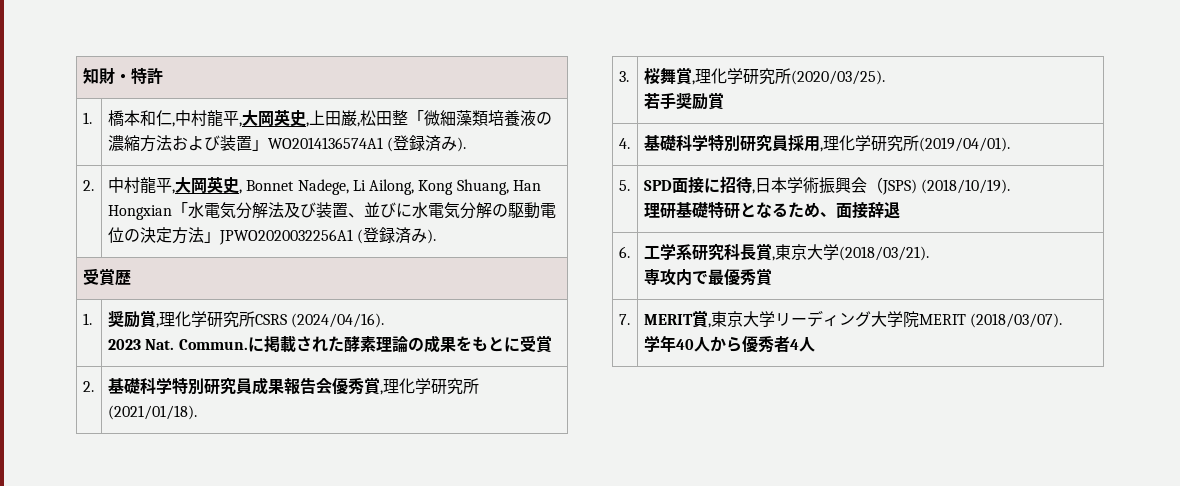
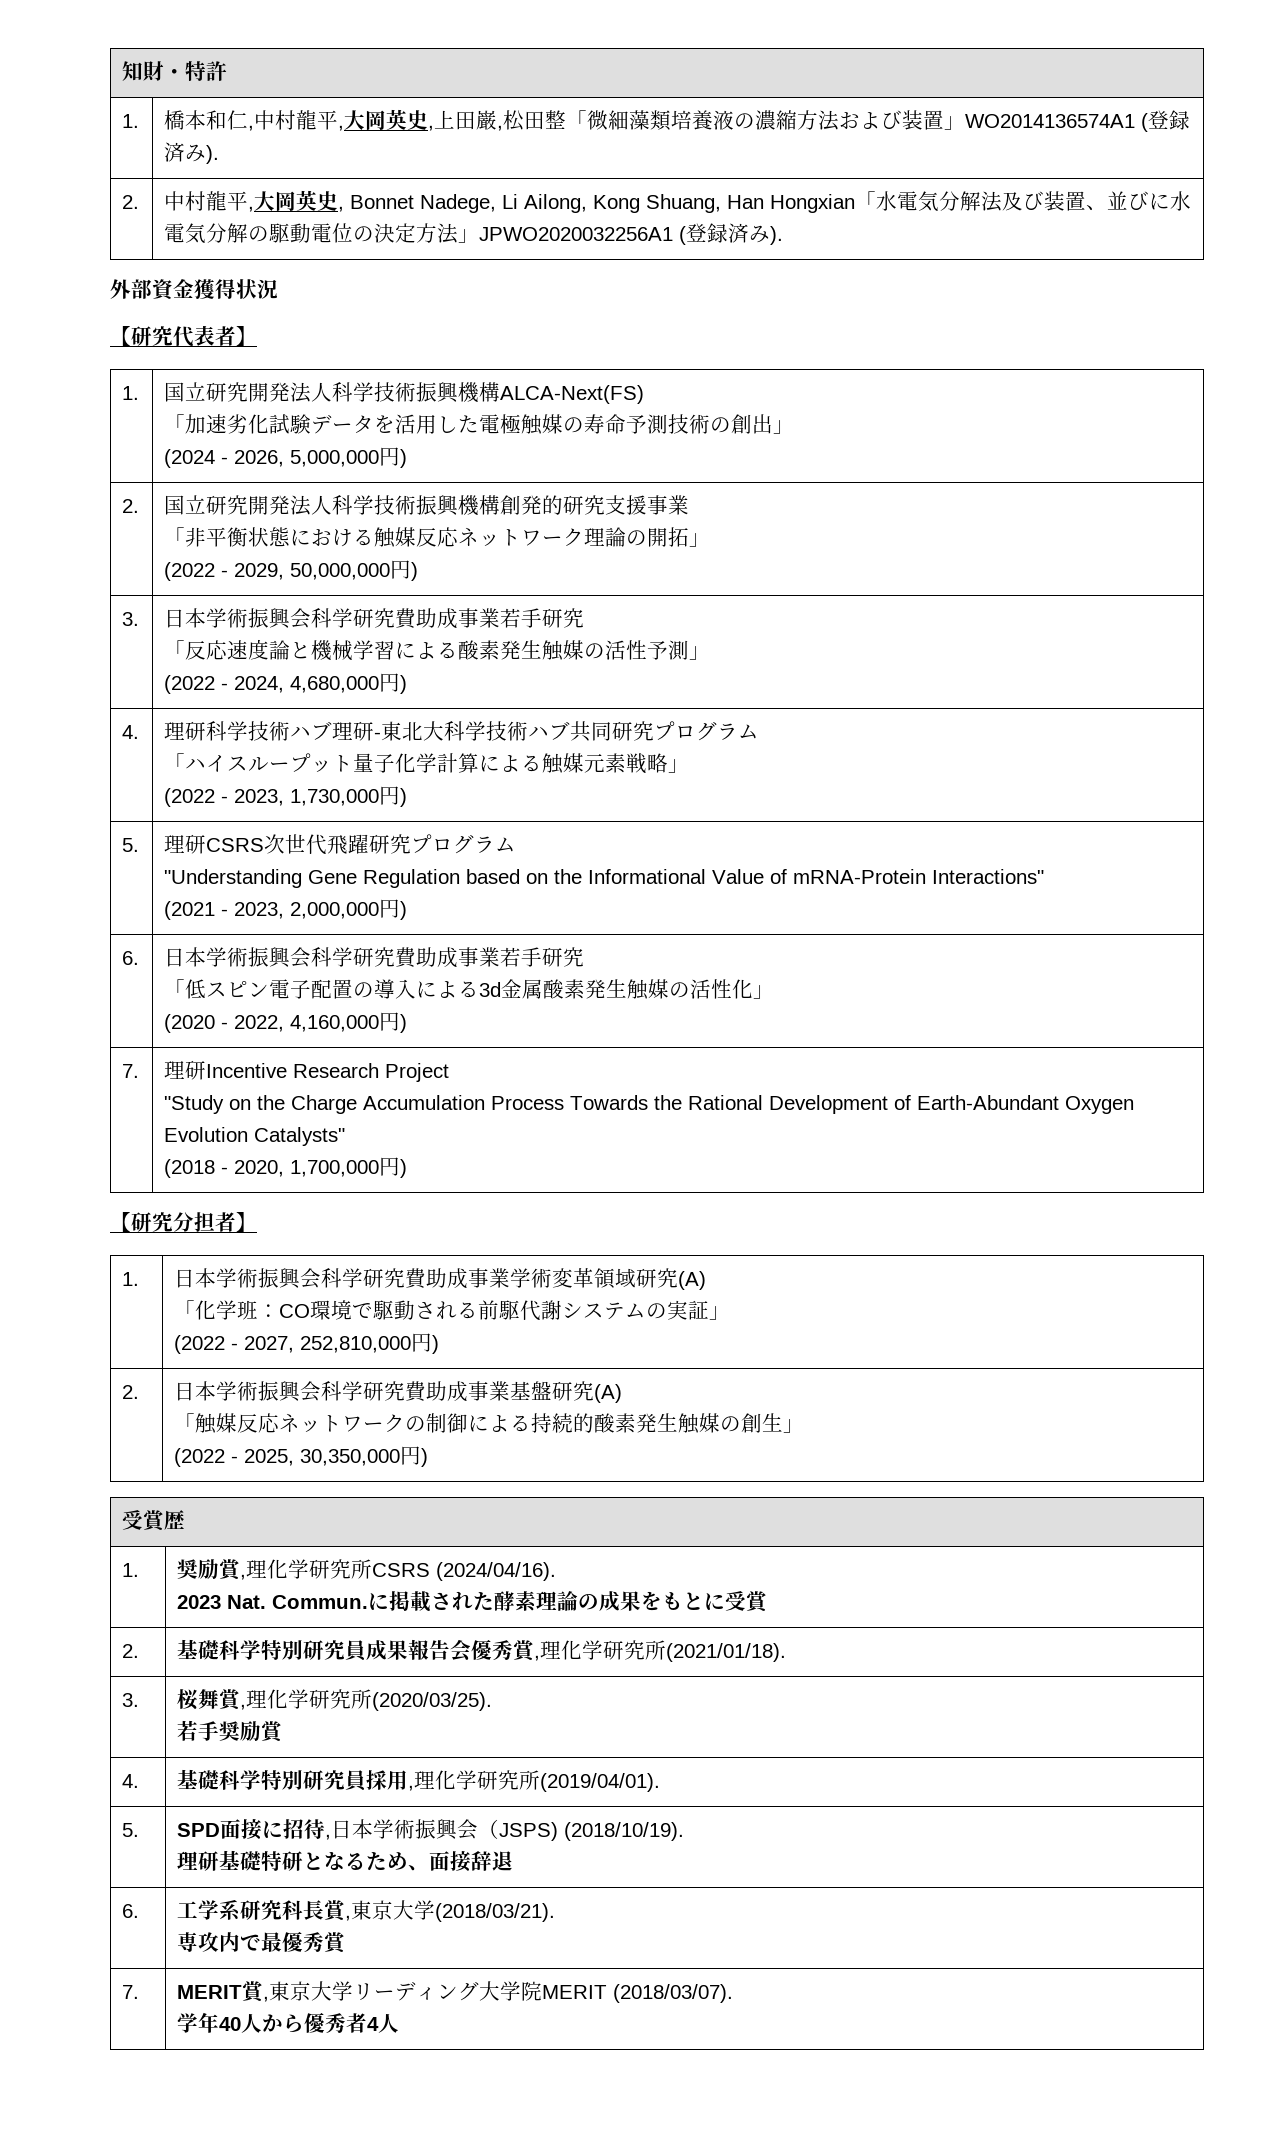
(437, 236) none -> [110,279,278,301] [110,325,257,347] [122,386,140,400] [164,382,645,404] [164,414,795,435] [164,447,408,468] [122,499,140,513] [164,495,690,516] [164,527,711,548] [164,560,419,581] [122,612,140,626] [164,608,585,629] [164,639,711,661] [164,673,408,694] [122,725,140,739] [164,721,760,742] [164,753,690,774] [164,786,408,807] [122,838,140,852] [164,834,517,855] [164,869,1045,888] [164,899,408,920] [122,951,140,965] [164,947,585,968] [164,979,775,1000] [164,1012,408,1033] [122,1064,140,1078] [164,1060,450,1082] [164,1095,1135,1114] [164,1127,346,1146] [164,1157,408,1178] [110,1212,257,1232] [122,1272,140,1286] [174,1268,707,1290] [174,1300,731,1321] [174,1333,440,1354] [122,1385,140,1399] [174,1381,623,1403] [174,1413,805,1434] [174,1446,429,1467] // 外部資金獲得状況 // 【研究代表者】 // 1. | 国立研究開発法人科学技術振興機構ALCA-Next(FS) // 「加速劣化試験データを活用した電極触媒の寿命予測技術の創出」 // (2024 - 2026, 5,000,000円) // 2. | 国立研究開発法人科学技術振興機構創発的研究支援事業 // 「非平衡状態における触媒反応ネットワーク理論の開拓」 // (2022 - 2029, 50,000,000円) // 3. | 日本学術振興会科学研究費助成事業若手研究 // 「反応速度論と機械学習による酸素発生触媒の活性予測」 // (2022 - 2024, 4,680,000円) // 4. | 理研科学技術ハブ理研-東北大科学技術ハブ共同研究プログラム // 「ハイスループット量子化学計算による触媒元素戦略」 // (2022 - 2023, 1,730,000円) // 5. | 理研CSRS次世代飛躍研究プログラム // "Understanding Gene Regulation based on the Informational Value of mRNA-Protein Interactions" // (2021 - 2023, 2,000,000円) // 6. | 日本学術振興会科学研究費助成事業若手研究 // 「低スピン電子配置の導入による3d金属酸素発生触媒の活性化」 // (2020 - 2022, 4,160,000円) // 7. | 理研Incentive Research Project // "Study on the Charge Accumulation Process Towards the Rational Development of Earth-Abundant Oxygen Evolution Catalysts" // (2018 - 2020, 1,700,000円) // 【研究分担者】 // 1. | 日本学術振興会科学研究費助成事業学術変革領域研究(A) // 「化学班：CO環境で駆動される前駆代謝システムの実証」 // (2022 - 2027, 252,810,000円) // 2. | 日本学術振興会科学研究費助成事業基盤研究(A) // 「触媒反応ネットワークの制御による持続的酸素発生触媒の創生」 // (2022 - 2025, 30,350,000円)

